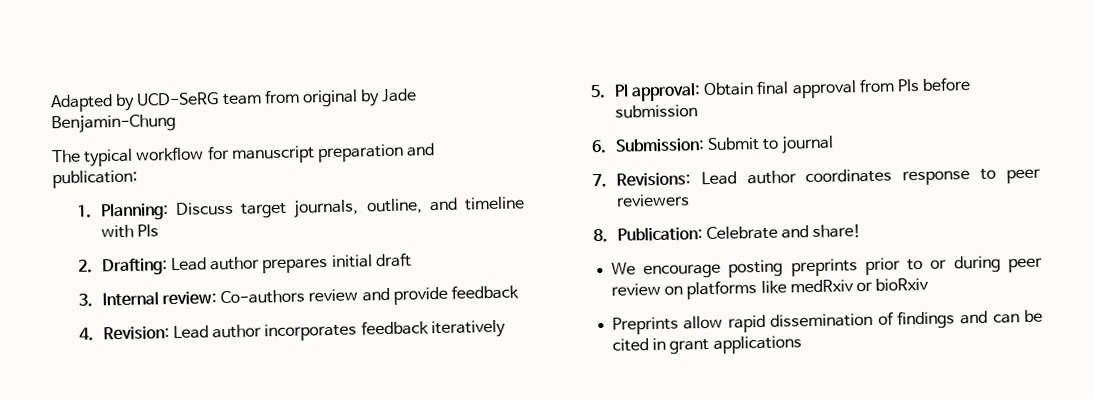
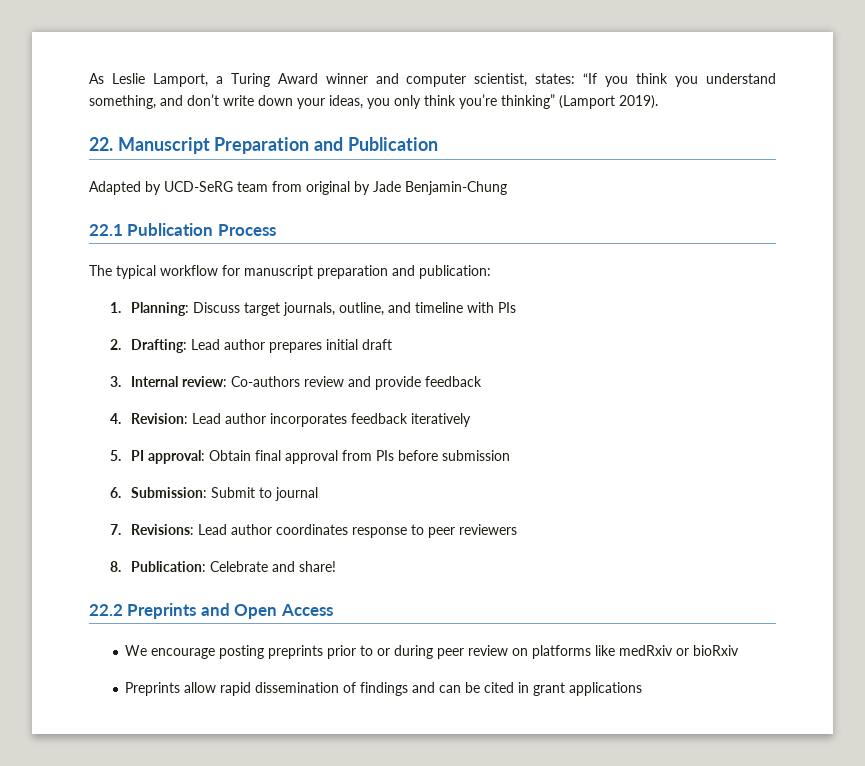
(50, 103) none -> [89,73,776,87] [89,94,658,109] [89,137,438,154] As Leslie Lamport, a Turing Award winner and computer scientist, states: “If you think you understand something, and don’t write down your ideas, you only think you’re thinking” (Lamport 2019). // 22. Manuscript Preparation and Publication //
(176, 123) none -> [89,223,276,236] // 22.1 Publication Process
(862, 231) none -> [89,603,333,619] // 22.2 Preprints and Open Access

